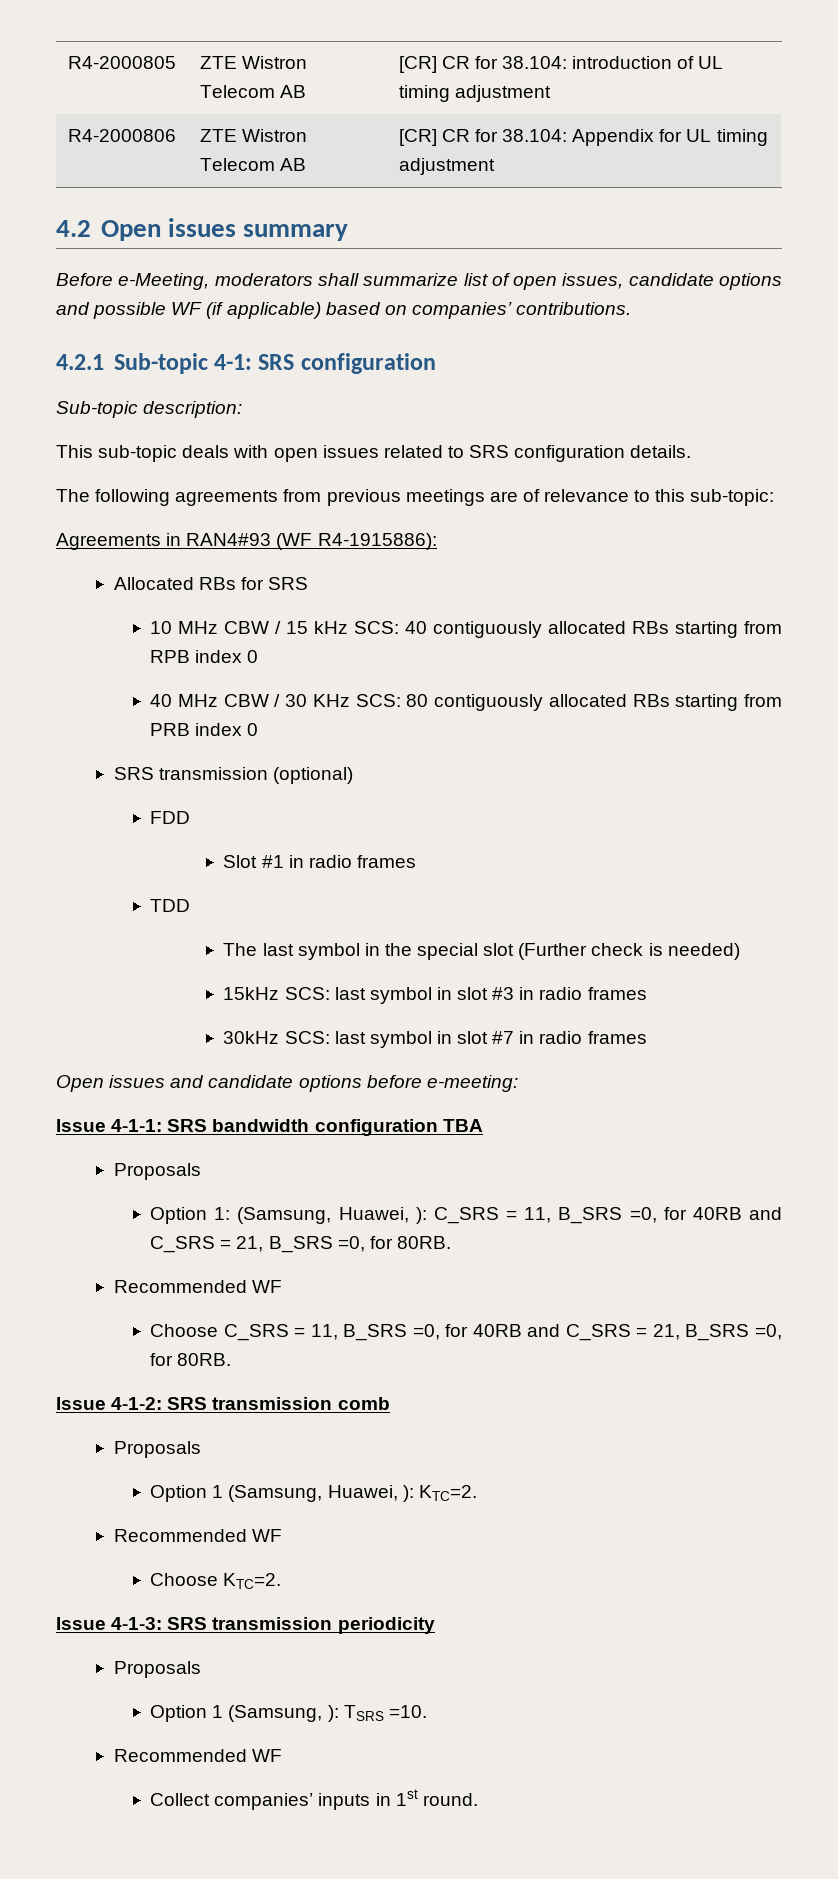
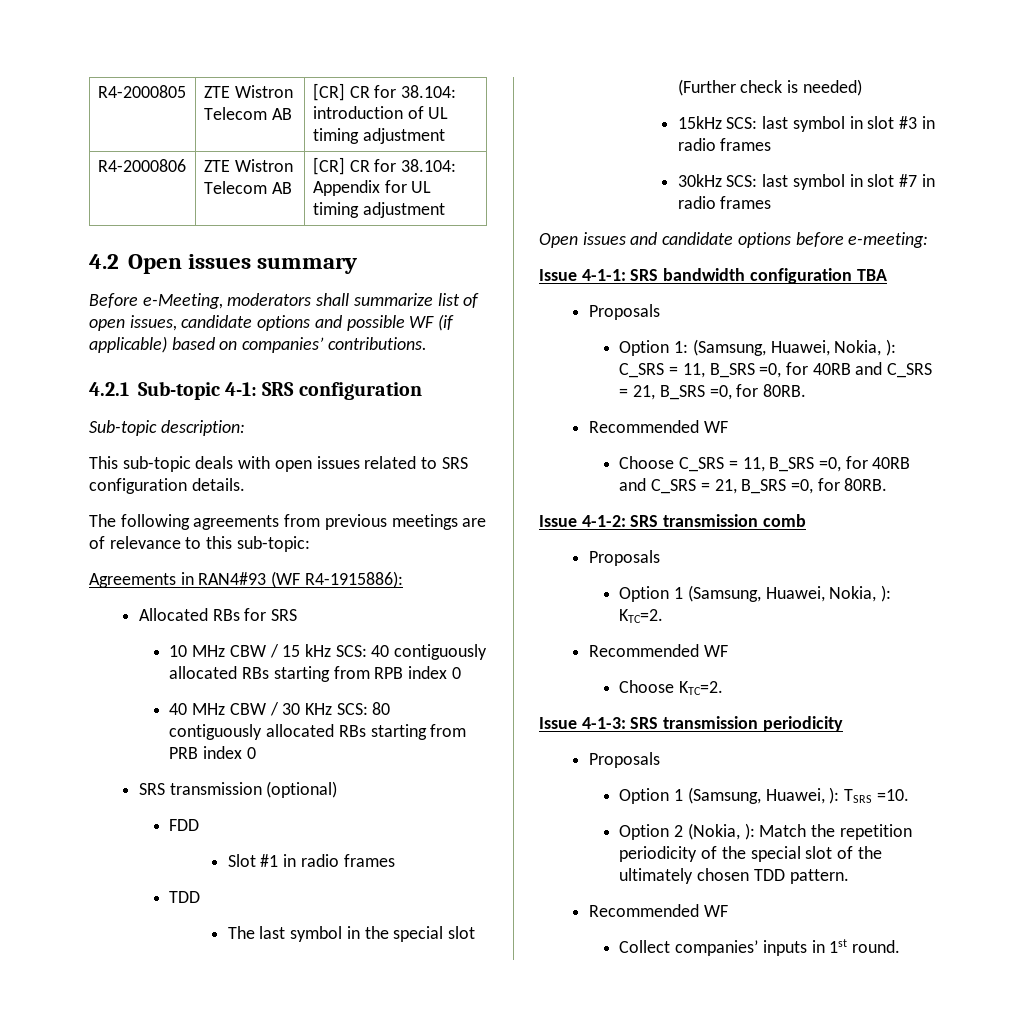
(409, 1215) none -> [834,340,882,356] Nokia,
(398, 1493) none -> [829,586,877,602] Nokia,
(323, 1713) none -> [765,788,825,804] Huawei,
(427, 1711) none -> [619,823,912,840] [619,846,882,862] [619,868,849,884] // Option 2 (Nokia, ): Match the repetition periodicity of the special slot of the ultimately chosen TDD pattern.

